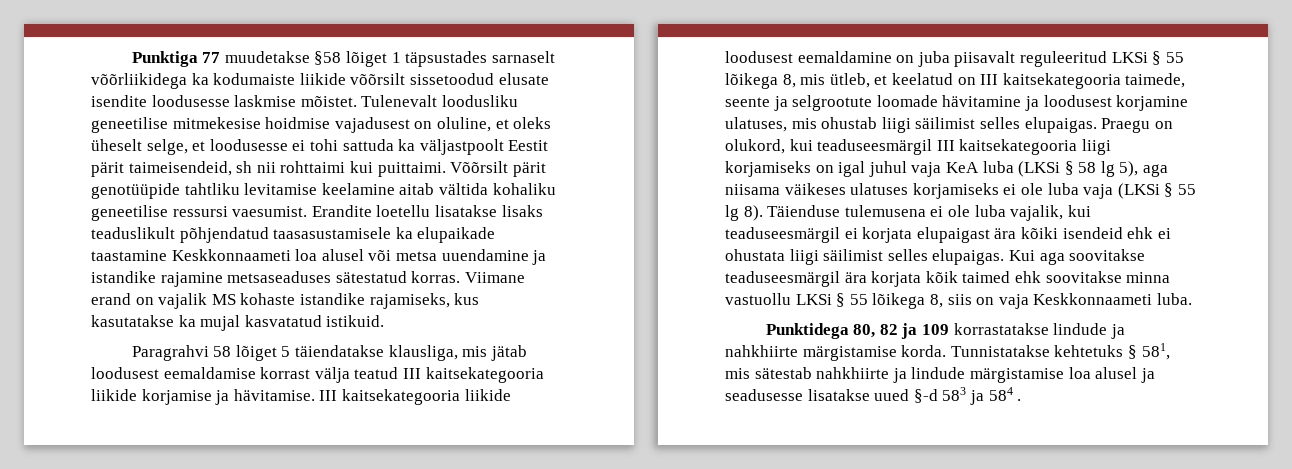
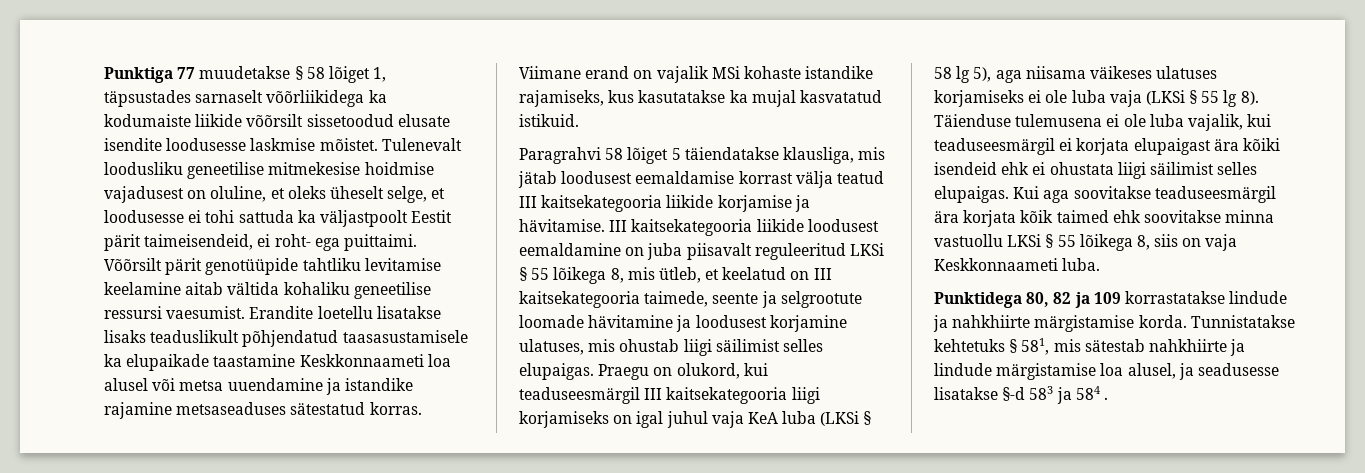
[314,51,401,67] §58 lõiget 1 -> [294,66,387,83] § 58 lõiget 1,
[236,161,373,173] sh nii rohttaimi kui -> [257,234,340,251] ei roht- ega
[211,294,236,305] MS -> [711,66,740,79] MSi
[1095,367,1138,379] alusel -> [1127,363,1176,379] alusel,
[874,389,910,401] uued -> (998, 393) none

